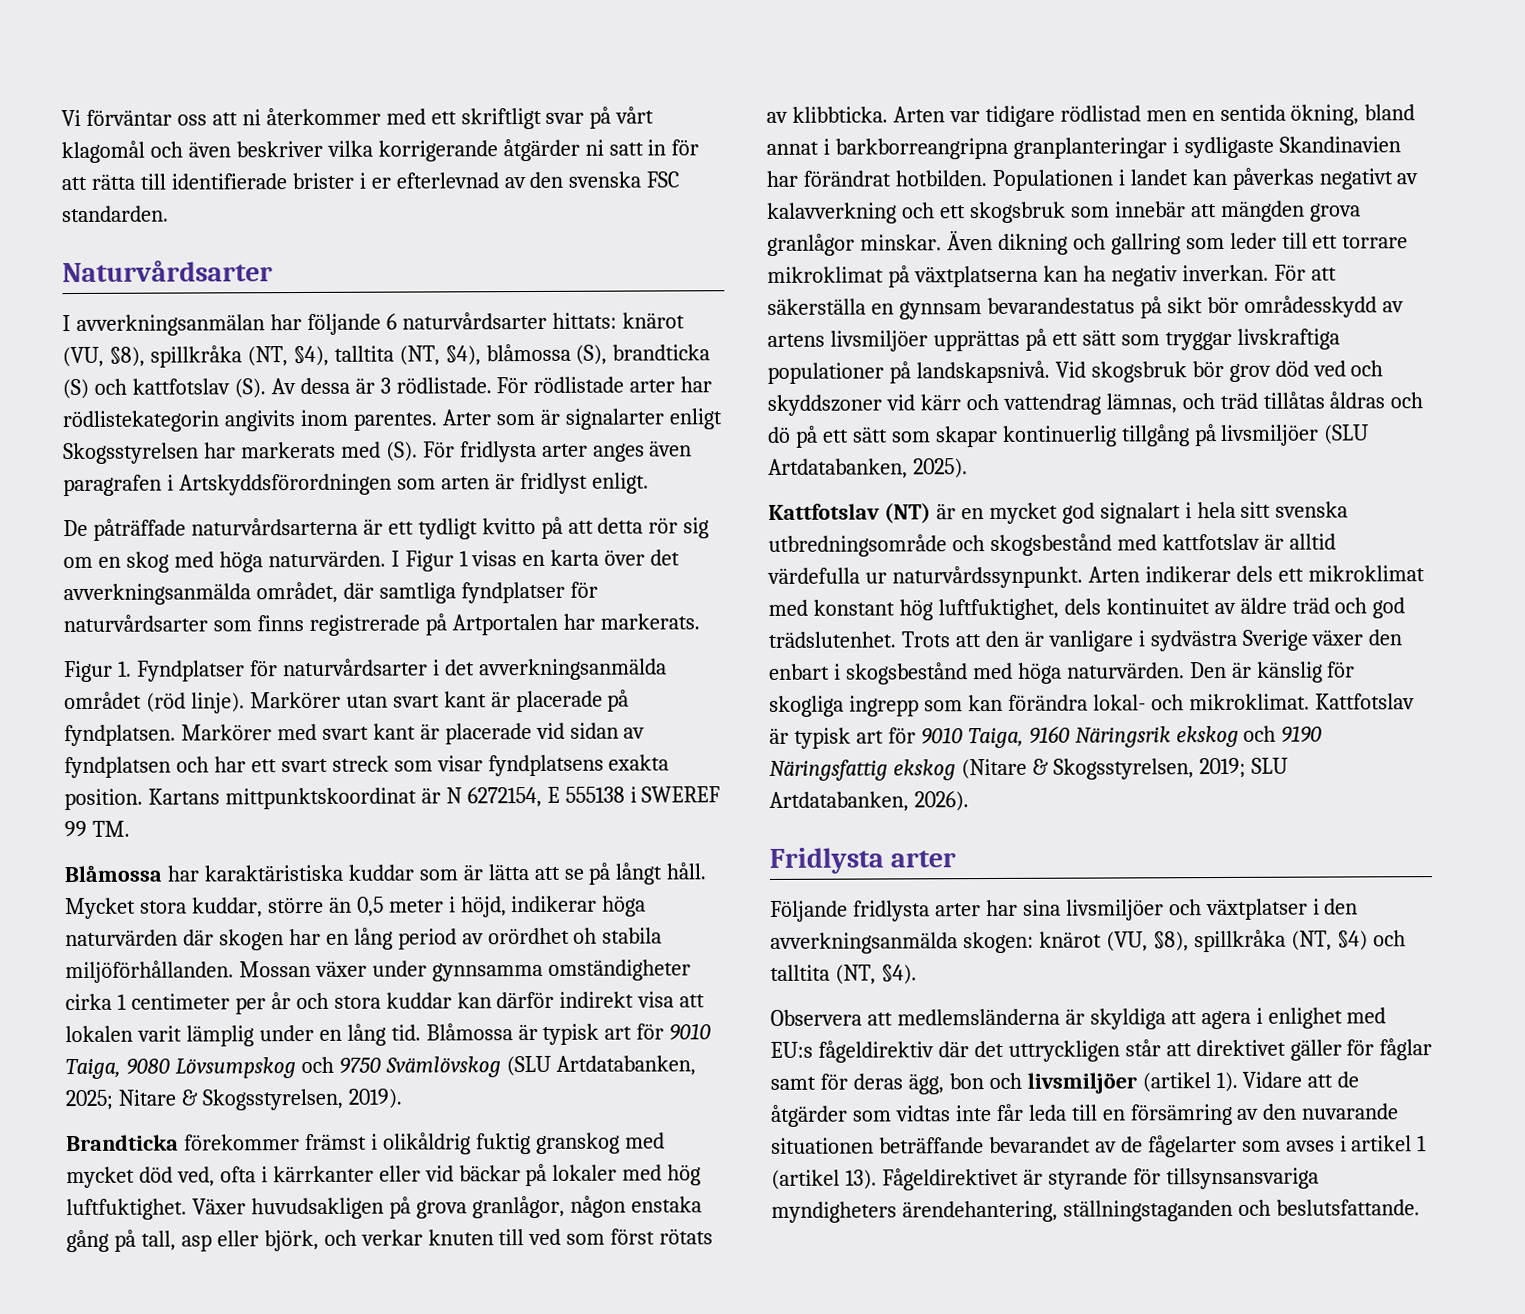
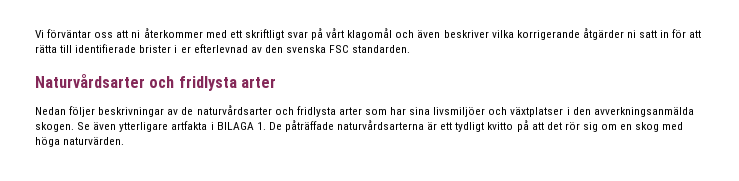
[62,311,685,336] [62,343,711,368] [62,376,713,400] [62,408,723,433] [63,440,693,465] [63,472,649,497] // I avverkningsanmälan har följande 6 naturvårdsarter hittats: knärot (VU, §8), spillkråka (NT, §4), talltita (NT, §4), blåmossa (S), brandticka (S) och kattfotslav (S). Av dessa är 3 rödlistade. För rödlistade arter har rödlistekategorin angivits inom parentes. Arter som är signalarter enligt Skogsstyrelsen har markerats med (S). För fridlysta arter anges även paragrafen i Artskyddsförordningen som arten är fridlyst enligt. // -> [149,76,276,91] [35,105,694,117] [35,121,266,132] och fridlysta arter // Nedan följer beskrivningar av de naturvårdsarter och fridlysta arter som har sina livsmiljöer och växtplatser i den avverkningsanmälda skogen. Se även ytterligare artfakta i BILAGA 1.
[597,517,644,534] detta -> [546,122,562,130] det
[390,549,681,572] [63,581,598,606] [63,613,700,636] [64,658,667,683] [64,689,630,714] [64,722,646,747] [64,754,670,779] [64,786,721,811] [64,820,130,838] [64,862,707,885] [65,895,647,920] [65,927,663,951] [65,959,691,984] [65,991,706,1015] [65,1023,712,1047] [65,1055,696,1080] [65,1088,402,1111] [66,1132,665,1155] [66,1163,702,1189] [66,1195,702,1221] [66,1228,714,1253] [766,104,1416,128] [766,136,1401,160] [766,167,1419,191] [767,200,1361,224] [767,229,1409,256] [767,264,1337,288] [767,295,1404,320] [767,328,1340,352] [767,360,1384,384] [767,391,1424,416] [767,424,1370,448] [768,458,968,479] [768,501,1349,525] [768,533,1336,557] [767,565,1425,589] [768,597,1406,621] [768,629,1403,652] [769,661,1356,685] [769,693,1415,717] [769,725,1323,749] [769,757,1288,781] [769,791,969,812] [769,847,957,874] [770,898,1359,922] [770,929,1406,954] [770,964,917,985] [770,1007,1387,1030] [770,1038,1433,1063] [770,1071,1360,1095] [770,1103,1400,1127] [771,1134,1428,1158] [771,1167,1319,1191] [771,1199,1420,1223] I Figur 1 visas en karta över det avverkningsanmälda området, där samtliga fyndplatser för naturvårdsarter som finns registrerade på Artportalen har markerats. // Figur 1. Fyndplatser för naturvårdsarter i det avverkningsanmälda området (röd linje). Markörer utan svart kant är placerade på fyndplatsen. Markörer med svart kant är placerade vid sidan av fyndplatsen och har ett svart streck som visar fyndplatsens exakta position. Kartans mittpunktskoordinat är N 6272154, E 555138 i SWEREF 99 TM. // Blåmossa har karaktäristiska kuddar som är lätta att se på långt håll. Mycket stora kuddar, större än 0,5 meter i höjd, indikerar höga naturvärden där skogen har en lång period av orördhet oh stabila miljöförhållanden. Mossan växer under gynnsamma omständigheter cirka 1 centimeter per år och stora kuddar kan därför indirekt visa att lokalen varit lämplig under en lång tid. Blåmossa är typisk art för 9010 Taiga, 9080 Lövsumpskog och 9750 Svämlövskog (SLU Artdatabanken, 2025; Nitare & Skogsstyrelsen, 2019). // Brandticka förekommer främst i olikåldrig fuktig granskog med mycket död ved, ofta i kärrkanter eller vid bäckar på lokaler med hög luftfuktighet. Växer huvudsakligen på grova granlågor, någon enstaka gång på tall, asp eller björk, och verkar knuten till ved som först rötats av klibbticka. Arten var tidigare rödlistad men en sentida ökning, bland annat i barkborreangripna granplanteringar i sydligaste Skandinavien har förändrat hotbilden. Populationen i landet kan påverkas negativt av kalavverkning och ett skogsbruk som innebär att mängden grova granlågor minskar. Även dikning och gallring som leder till ett torrare mikroklimat på växtplatserna kan ha negativ inverkan. För att säkerställa en gynnsam bevarandestatus på sikt bör områdesskydd av artens livsmiljöer upprättas på ett sätt som tryggar livskraftiga populationer på landskapsnivå. Vid skogsbruk bör grov död ved och skyddszoner vid kärr och vattendrag lämnas, och träd tillåtas åldras och dö på ett sätt som skapar kontinuerlig tillgång på livsmiljöer (SLU Artdatabanken, 2025). // Kattfotslav (NT) är en mycket god signalart i hela sitt svenska utbredningsområde och skogsbestånd med kattfotslav är alltid värdefulla ur naturvårdssynpunkt. Arten indikerar dels ett mikroklimat med konstant hög luftfuktighet, dels kontinuitet av äldre träd och god trädslutenhet. Trots att den är vanligare i sydvästra Sverige växer den enbart i skogsbestånd med höga naturvärden. Den är känslig för skogliga ingrepp som kan förändra lokal- och mikroklimat. Kattfotslav är typisk art för 9010 Taiga, 9160 Näringsrik ekskog och 9190 Näringsfattig ekskog (Nitare & Skogsstyrelsen, 2019; SLU Artdatabanken, 2026). // Fridlysta arter // Följande fridlysta arter har sina livsmiljöer och växtplatser i den avverkningsanmälda skogen: knärot (VU, §8), spillkråka (NT, §4) och talltita (NT, §4). // Observera att medlemsländerna är skyldiga att agera i enlighet med EU:s fågeldirektiv där det uttryckligen står att direktivet gäller för fåglar samt för deras ägg, bon och livsmiljöer (artikel 1). Vidare att de åtgärder som vidtas inte får leda till en försämring av den nuvarande situationen beträffande bevarandet av de fågelarter som avses i artikel 1 (artikel 13). Fågeldirektivet är styrande för tillsynsansvariga myndigheters ärendehantering, ställningstaganden och beslutsfattande. -> (125, 141) none

